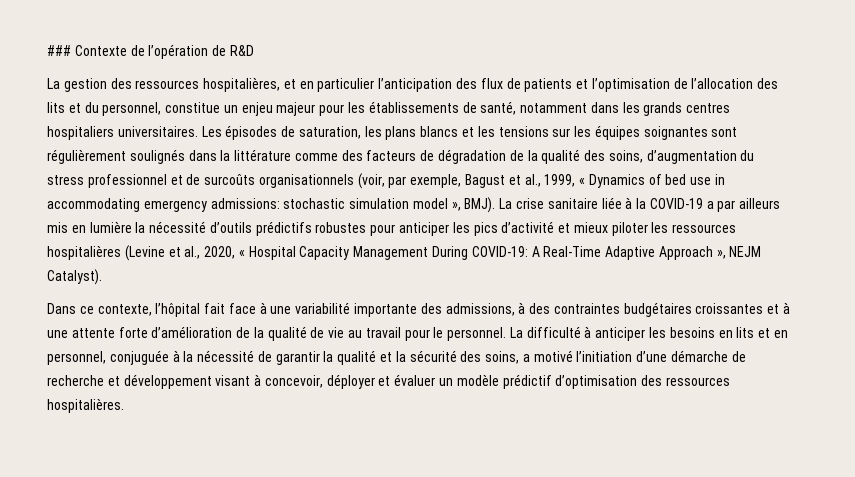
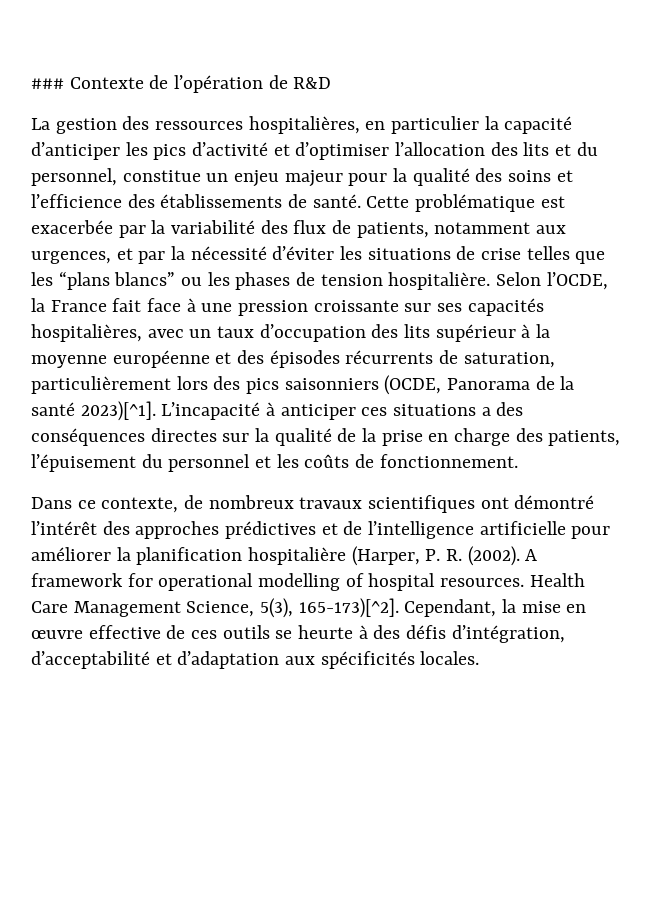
[283,79,296,89] et -> (360, 125) none
[378,78,688,92] l’anticipation des flux de patients et l’optimisation de -> [484,116,573,134] [31,142,390,160] la capacité d’anticiper les pics d’activité et d’optimiser
[348,101,731,116] [47,125,738,140] [47,149,755,164] [47,173,726,189] [47,197,781,213] [47,221,737,236] [47,245,762,261] [47,269,102,285] [47,302,791,317] [47,326,788,341] [47,350,746,365] [47,374,730,389] [47,398,124,413] les établissements de santé, notamment dans les grands centres hospitaliers universitaires. Les épisodes de saturation, les plans blancs et les tensions sur les équipes soignantes sont régulièrement soulignés dans la littérature comme des facteurs de dégradation de la qualité des soins, d’augmentation du stress professionnel et de surcoûts organisationnels (voir, par exemple, Bagust et al., 1999, « Dynamics of bed use in accommodating emergency admissions: stochastic simulation model », BMJ). La crise sanitaire liée à la COVID-19 a par ailleurs mis en lumière la nécessité d’outils prédictifs robustes pour anticiper les pics d’activité et mieux piloter les ressources hospitalières (Levine et al., 2020, « Hospital Capacity Management During COVID-19: A Real-Time Adaptive Approach », NEJM Catalyst). // Dans ce contexte, l’hôpital fait face à une variabilité importante des admissions, à des contraintes budgétaires croissantes et à une attente forte d’amélioration de la qualité de vie au travail pour le personnel. La difficulté à anticiper les besoins en lits et en personnel, conjuguée à la nécessité de garantir la qualité et la sécurité des soins, a motivé l’initiation d’une démarche de recherche et développement visant à concevoir, déployer et évaluer un modèle prédictif d’optimisation des ressources hospitalières. -> [393,168,573,186] [31,194,565,212] [31,220,567,238] [31,246,606,264] [31,271,608,290] [31,298,544,316] [31,324,551,342] [31,350,555,368] [31,375,575,395] [31,401,524,421] [31,428,621,446] [31,454,518,472] [31,495,595,513] [31,521,611,539] [31,546,538,566] [31,573,585,591] [31,598,587,618] [31,625,565,643] [31,651,480,669] la qualité des soins et l’efficience des établissements de santé. Cette problématique est exacerbée par la variabilité des flux de patients, notamment aux urgences, et par la nécessité d’éviter les situations de crise telles que les “plans blancs” ou les phases de tension hospitalière. Selon l’OCDE, la France fait face à une pression croissante sur ses capacités hospitalières, avec un taux d’occupation des lits supérieur à la moyenne européenne et des épisodes récurrents de saturation, particulièrement lors des pics saisonniers (OCDE, Panorama de la santé 2023)[^1]. L’incapacité à anticiper ces situations a des conséquences directes sur la qualité de la prise en charge des patients, l’épuisement du personnel et les coûts de fonctionnement. // Dans ce contexte, de nombreux travaux scientifiques ont démontré l’intérêt des approches prédictives et de l’intelligence artificielle pour améliorer la planification hospitalière (Harper, P. R. (2002). A framework for operational modelling of hospital resources. Health Care Management Science, 5(3), 165-173)[^2]. Cependant, la mise en œuvre effective de ces outils se heurte à des défis d’intégration, d’acceptabilité et d’adaptation aux spécificités locales.

